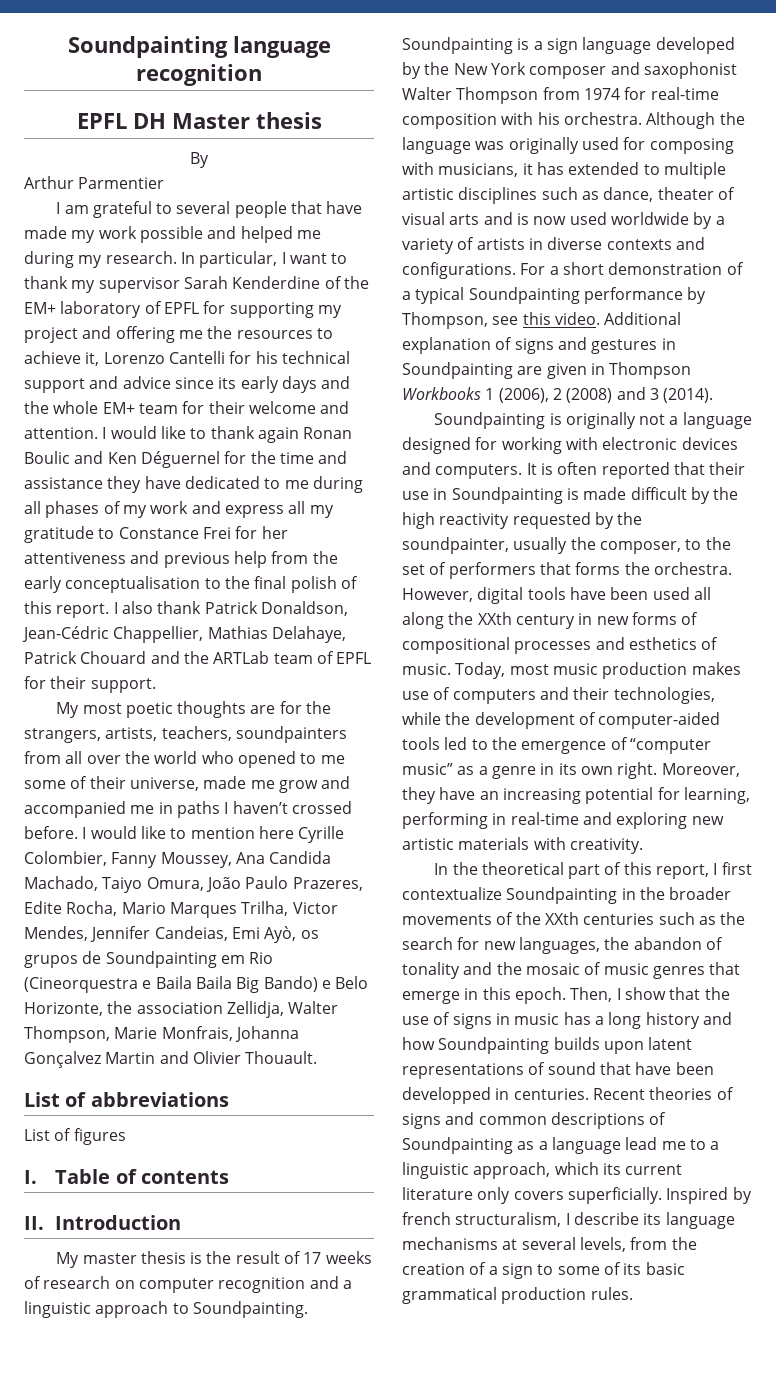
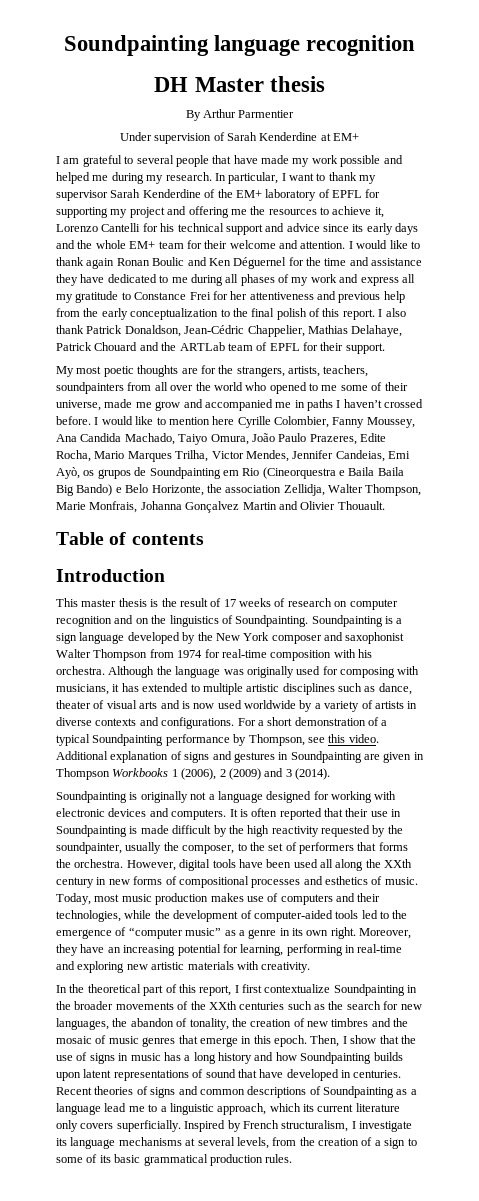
[76,113,127,129] EPFL -> (416, 45) none
(209, 160) // -> (201, 115) none
(165, 183) none -> [119,132,360,144] // Under supervision of Sarah Kenderdine at EM+
[65,576,201,593] conceptualisation -> [130,308,219,320] conceptualization
[113,626,204,643] Chappellier, -> [247,325,305,337] Chappelier,
[24,1092,229,1107] [24,1128,126,1145] [24,1170,37,1184] List of abbreviations // List of figures // I. -> (385, 505) none
[24,1216,44,1230] II. -> (204, 539) none
[56,1252,80,1268] My -> [56,598,78,607] This
[342,1280,352,1289] [24,1301,189,1318] a linguistic approach to -> [135,615,233,627] on the linguistics of
[566,388,613,403] (2008) -> [228,768,261,780] (2009)
[402,962,460,979] tonality -> [189,1018,369,1030] tonality, the creation of new timbres
[675,1062,714,1075] [402,1087,491,1104] been developped -> [286,1069,339,1081] developed
[402,1212,451,1225] french -> [242,1120,279,1129] French
[573,1212,639,1225] describe -> [359,1121,412,1132] investigate

